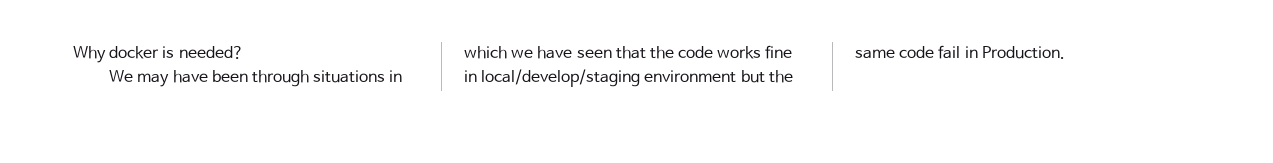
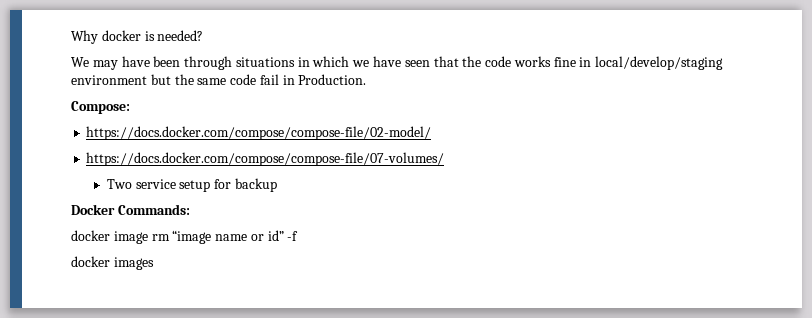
(1065, 52) none -> [71,101,130,114] [86,126,432,140] [86,152,445,166] [106,178,277,192] [71,204,190,215] [71,230,299,244] [71,256,154,270] // Compose: // https://docs.docker.com/compose/compose-file/02-model/ // https://docs.docker.com/compose/compose-file/07-volumes/ // Two service setup for backup // Docker Commands: // docker image rm “image name or id” -f // docker images

